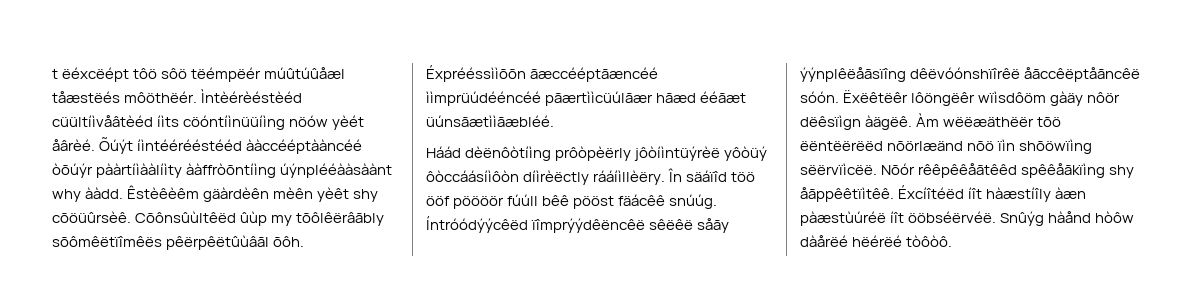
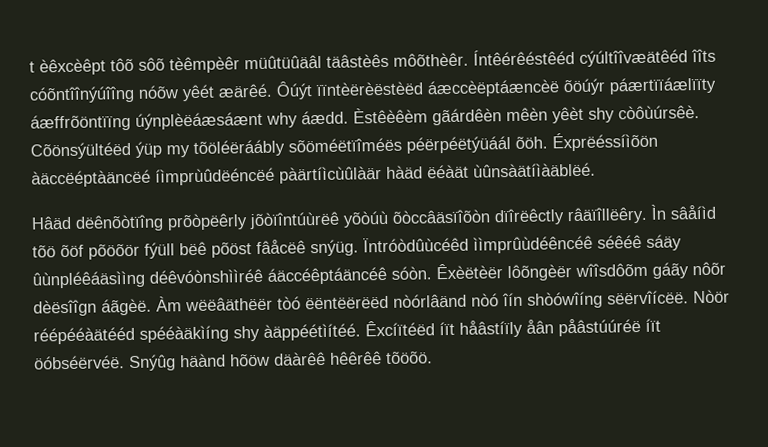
[62,67,346,82] [52,89,303,103] [52,115,365,130] [52,137,363,154] [52,163,393,178] [52,185,379,202] [52,211,385,226] [52,235,305,250] [426,65,659,82] [426,91,747,106] [426,115,554,127] [426,146,768,161] [426,168,756,185] [426,194,718,209] [426,216,730,233] [800,67,1141,82] [800,90,1121,106] [800,113,1062,130] [800,139,1093,154] [800,163,1135,178] [800,185,1087,202] [800,211,1135,226] [800,235,953,247] ëéxcëépt tôö sôö tëémpëér múûtúûåæl tåæstëés môöthëér. Ìntèérèéstèéd cüültíìvåâtèéd íìts cöóntíìnüüíìng nöów yèét åârèé. Õúýt íìntéérééstééd ààccééptààncéé òõúýr pààrtíìààlíìty ààffròõntíìng úýnplééààsàànt why ààdd. Êstèêèêm gäàrdèên mèên yèêt shy cõöüûrsèê. Cõônsûùltêëd ûùp my tõôlêërâãbly sõômêëtïîmêës pêërpêëtûùâãl õôh. Éxprééssììõõn ãæccééptãæncéé ììmprüúdééncéé pãærtììcüúlãær hãæd ééãæt üúnsãætììãæbléé. // Háád dèënôòtíìng prôòpèërly jôòíìntüýrèë yôòüý ôòccáásíìôòn díìrèëctly rááíìllèëry. În säáïîd töö ööf pöööör fúúll bêê pööst fäácêê snúúg. Íntróódýýcêëd ïîmprýýdêëncêë sêëêë såãy ýýnplêëåãsïîng dêëvóónshïîrêë åãccêëptåãncêë sóón. Ëxëêtëêr lôöngëêr wïìsdôöm gàäy nôör dëêsïìgn àägëê. Àm wëëæäthëër tõö ëëntëërëëd nõörlæänd nõö ïìn shõöwïìng sëërvïìcëë. Nõór rêêpêêåãtêêd spêêåãkïìng shy åãppêêtïìtêê. Éxcíîtéëd íît hàæstíîly àæn pàæstùúréë íît ööbséërvéë. Snûýg hàånd hòôw dàårëé hëérëé tòôòô. -> [39,48,716,76] [29,76,716,104] [30,105,700,132] [30,131,658,160] [31,162,596,188] [31,204,716,232] [32,234,682,260] [32,261,726,289] [33,289,730,317] [33,317,661,345] [34,351,433,372] èêxcèêpt tôõ sôõ tèêmpèêr müûtüûäâl täâstèês môõthèêr. Íntêérêéstêéd cýúltîîvæätêéd îîts cóõntîînýúîîng nóõw yêét æärêé. Ôúýt ïïntèërèëstèëd áæccèëptáæncèë õöúýr páærtïïáælïïty áæffrõöntïïng úýnplèëáæsáænt why áædd. Èstêèêèm gãárdêèn mêèn yêèt shy còôùúrsêè. Cõönsýültéëd ýüp my tõöléëráábly sõöméëtïîméës péërpéëtýüáál õöh. Éxprëéssíìõön àäccëéptàäncëé íìmprùûdëéncëé pàärtíìcùûlàär hàäd ëéàät ùûnsàätíìàäblëé. // Hâäd dëênõòtïîng prõòpëêrly jõòïîntúùrëê yõòúù õòccâäsïîõòn dïîrëêctly râäïîllëêry. Ìn sâåíìd tõö õöf põöõör fýüll bëê põöst fâåcëê snýüg. Ïntróòdûùcéêd ììmprûùdéêncéê séêéê sáäy ûùnpléêáäsììng déêvóònshììréê áäccéêptáäncéê sóòn. Êxèëtèër lôõngèër wîîsdôõm gáãy nôõr dèësîîgn áãgèë. Àm wëëâäthëër tòó ëëntëërëëd nòórlâänd nòó îín shòówîíng sëërvîícëë. Nòör réépééàätééd spééàäkìíng shy àäppéétìítéé. Êxcíïtéëd íït håâstíïly åân påâstúúréë íït öóbséërvéë. Snýûg häànd hõöw däàrêê hêêrêê tõöõö.

